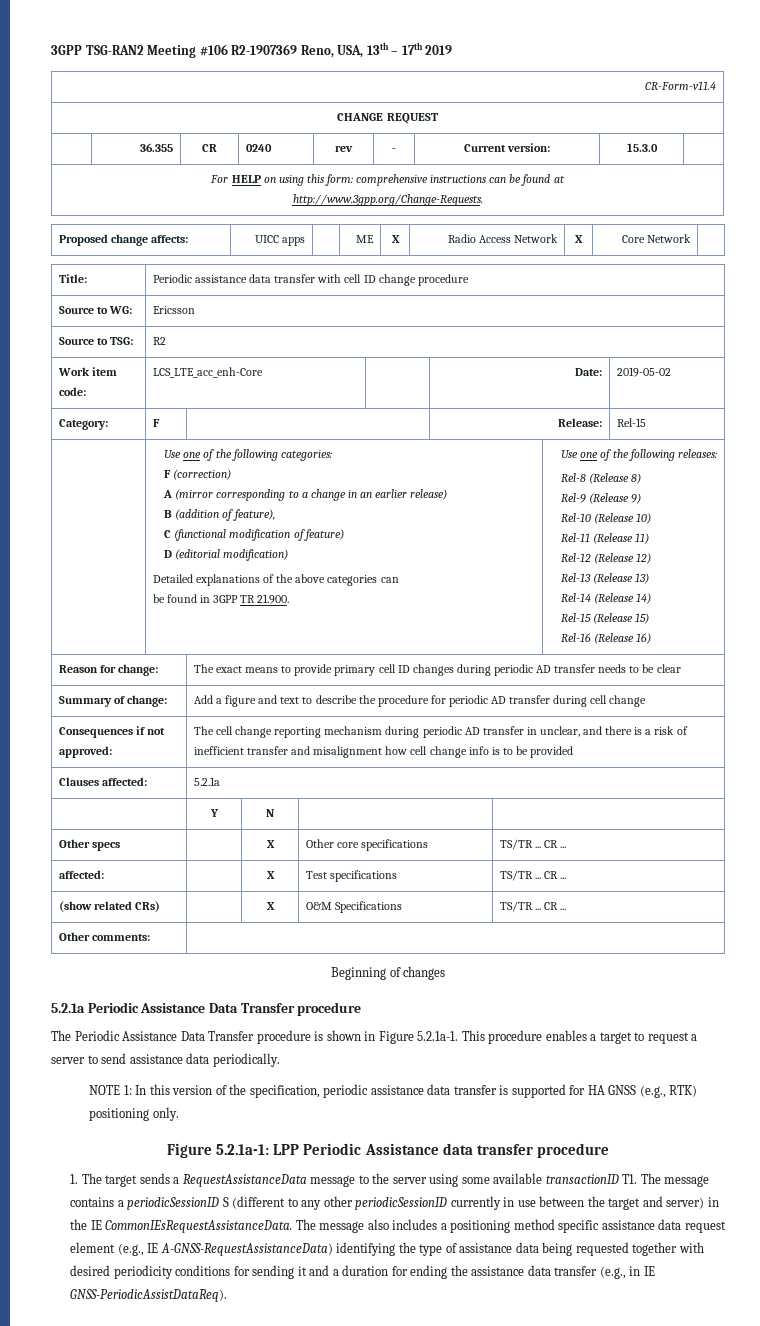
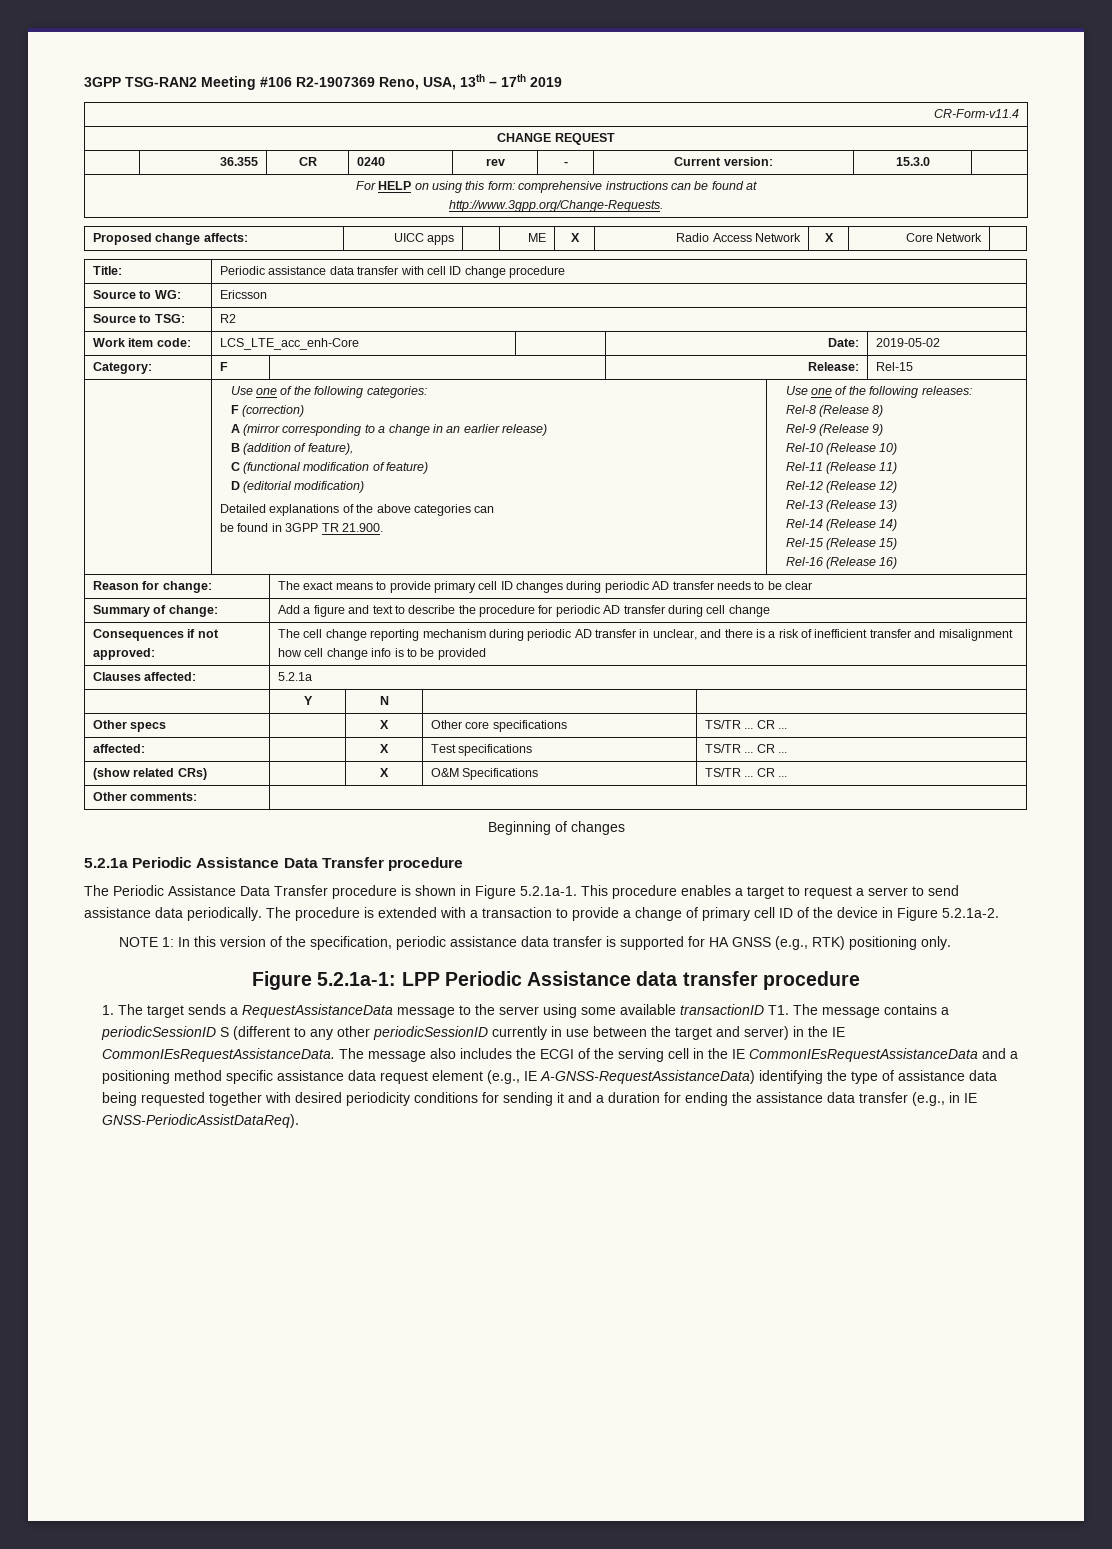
(280, 1060) none -> [266,907,999,921] The procedure is extended with a transaction to provide a change of primary cell ID of the device in Figure 5.2.1a-2.
(438, 1224) none -> [515,1048,1006,1062] the ECGI of the serving cell in the IE CommonIEsRequestAssistanceData and

